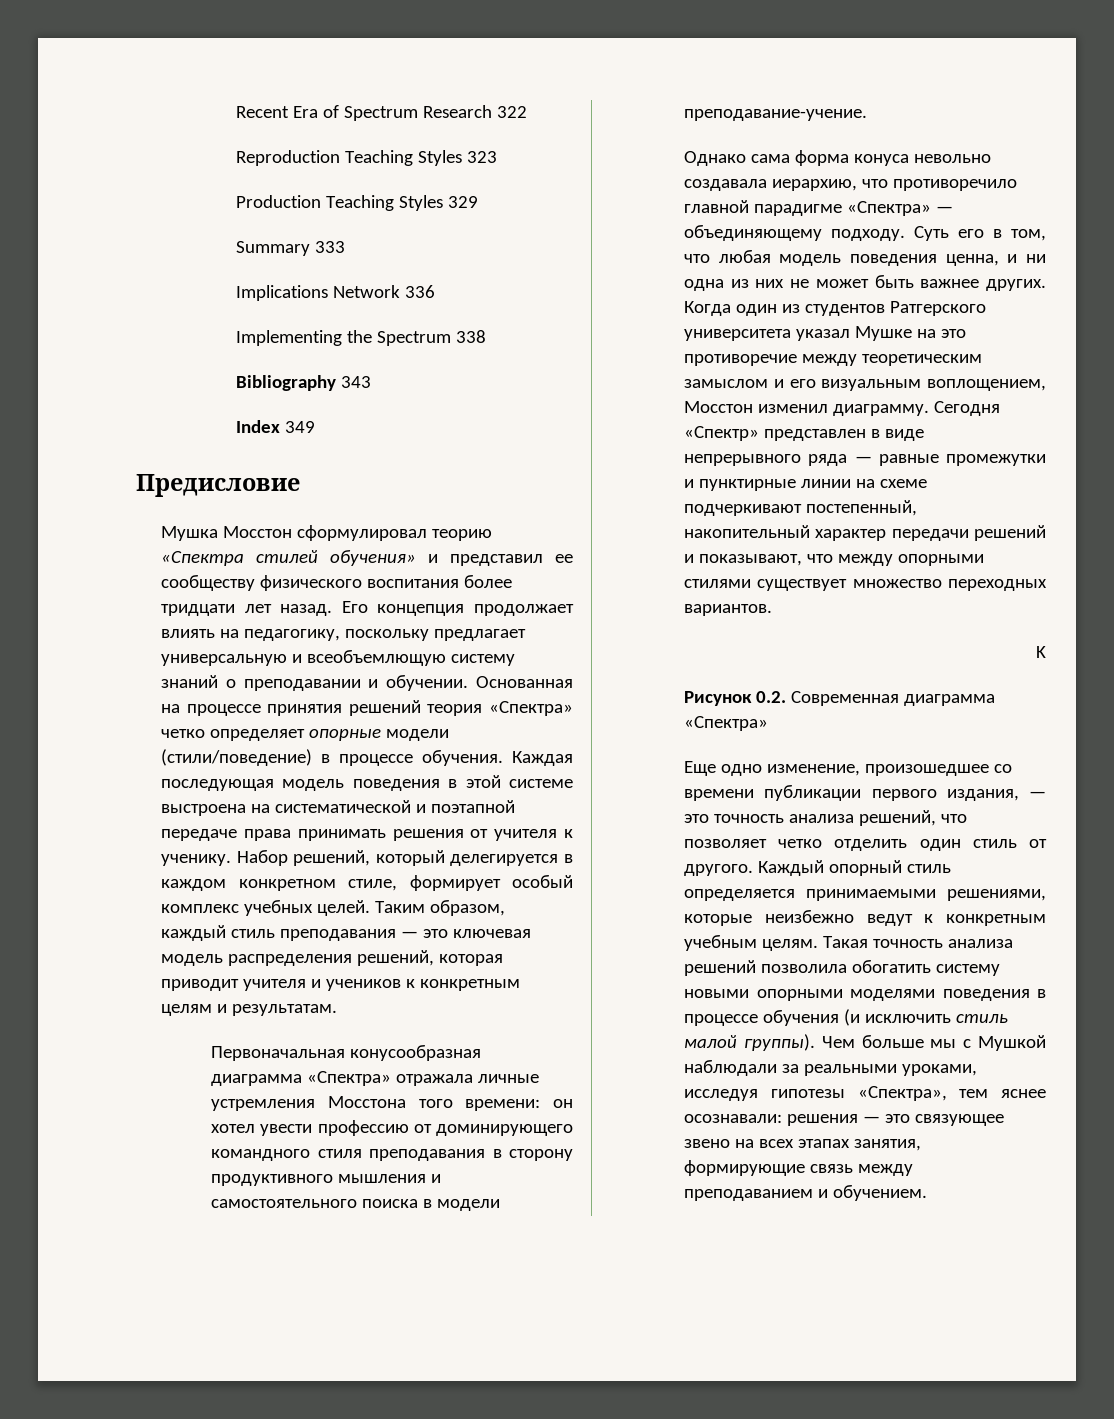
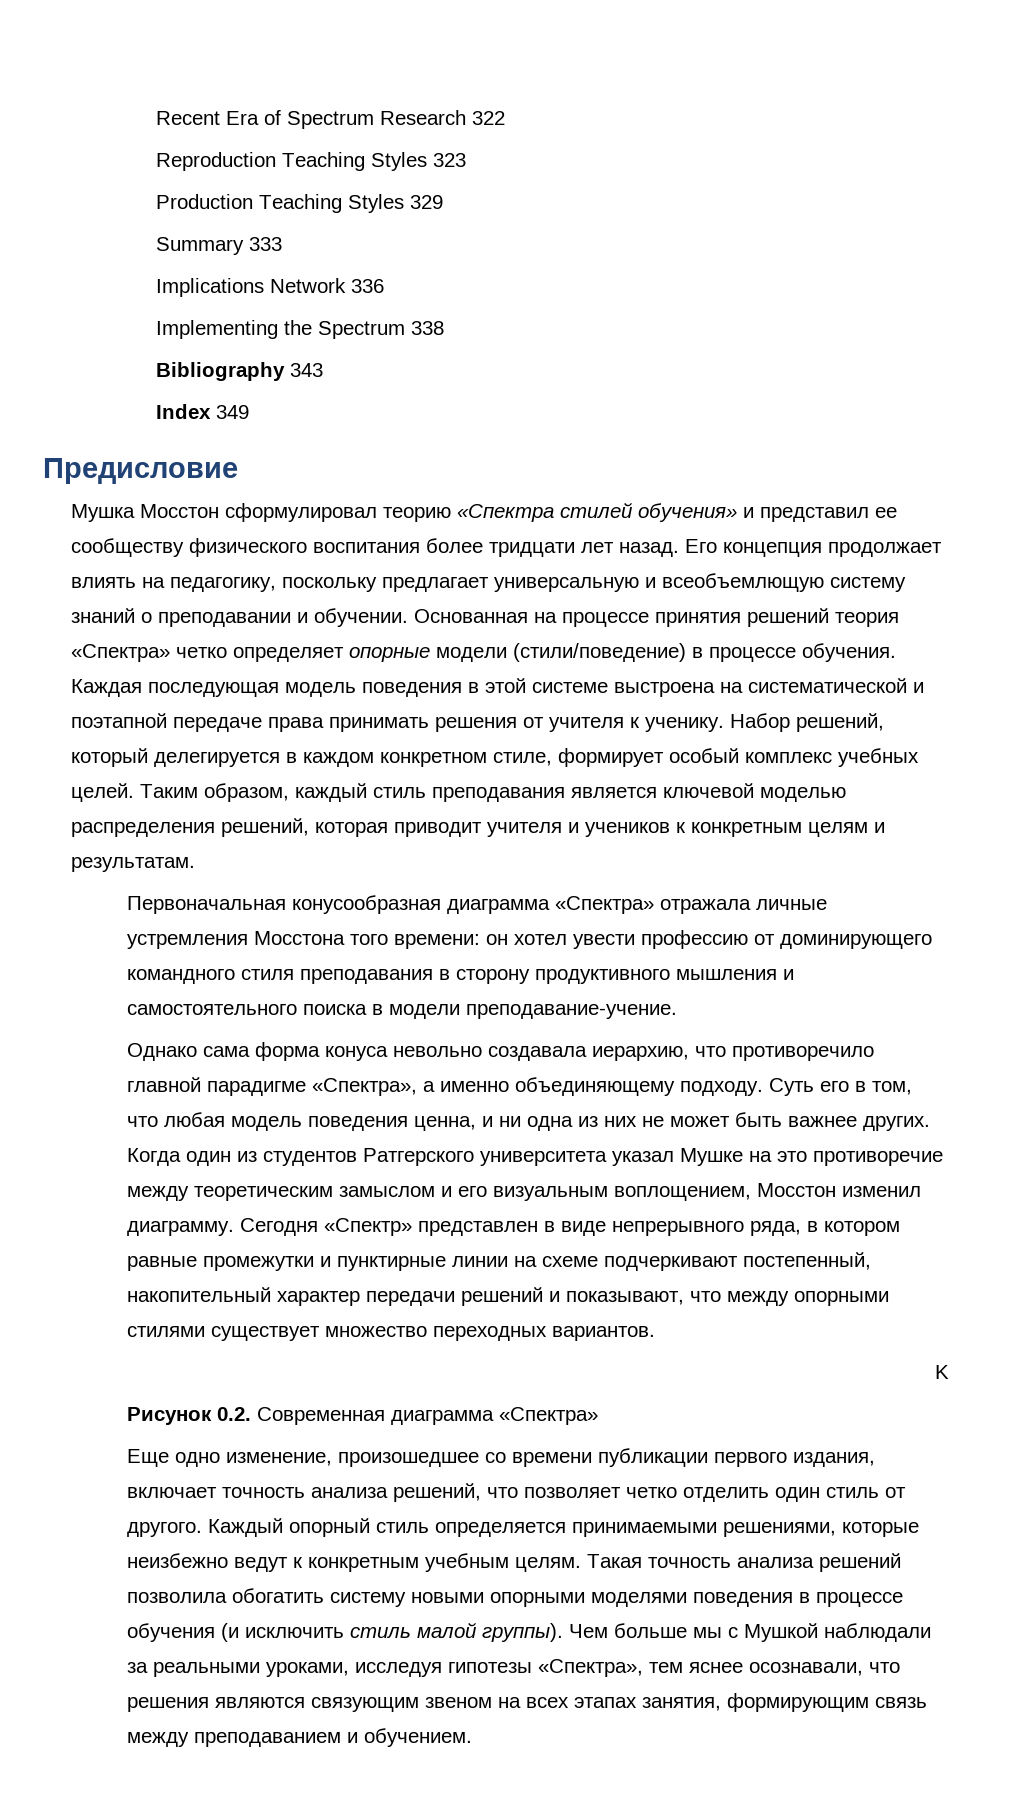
[401,929,531,938] [161,954,224,966] — это ключевая модель -> [571,783,847,802] является ключевой моделью
[847,201,954,216] «Спектра» — -> [312,1078,510,1096] «Спектра», а именно
[808,454,872,466] ряда — -> [750,1221,901,1236] ряда, в котором
[1029,791,1046,798] [684,814,710,823] — это -> [127,1487,218,1498] включает
[684,1114,1005,1126] [684,1139,731,1148] осознавали: решения — это связующее звено -> [749,1662,901,1676] [127,1697,493,1712] осознавали, что решения являются связующим звеном
[684,1160,806,1176] формирующие -> [727,1693,870,1712] формирующим

